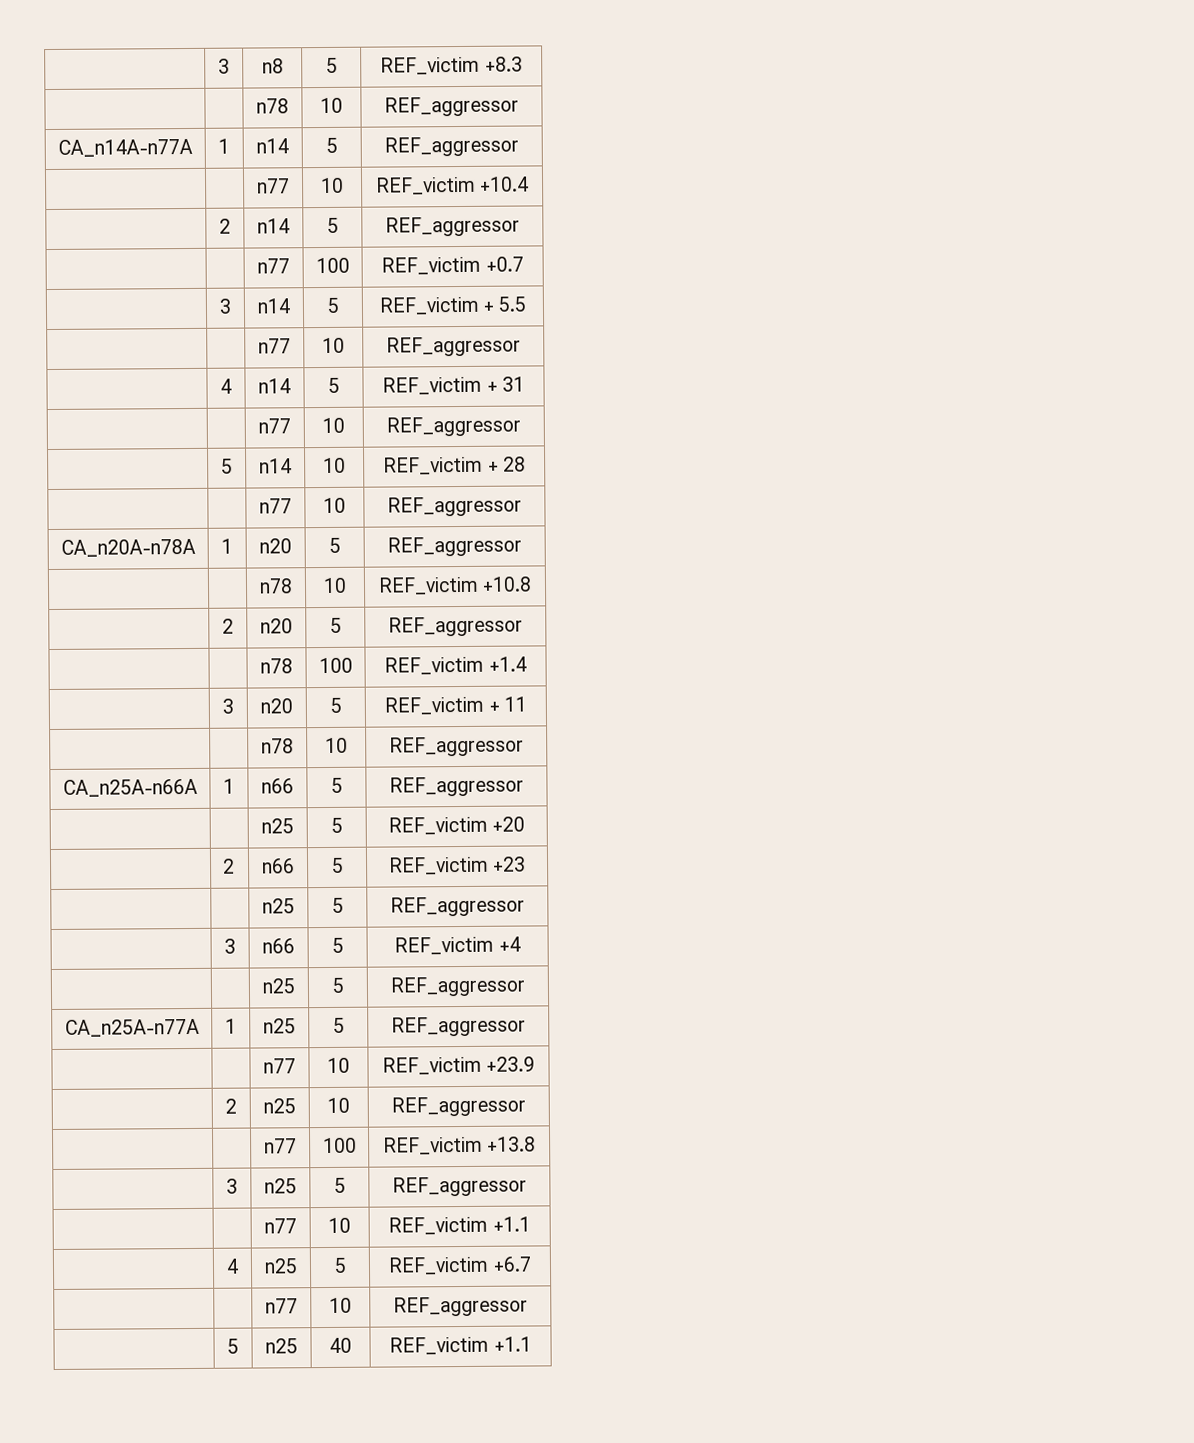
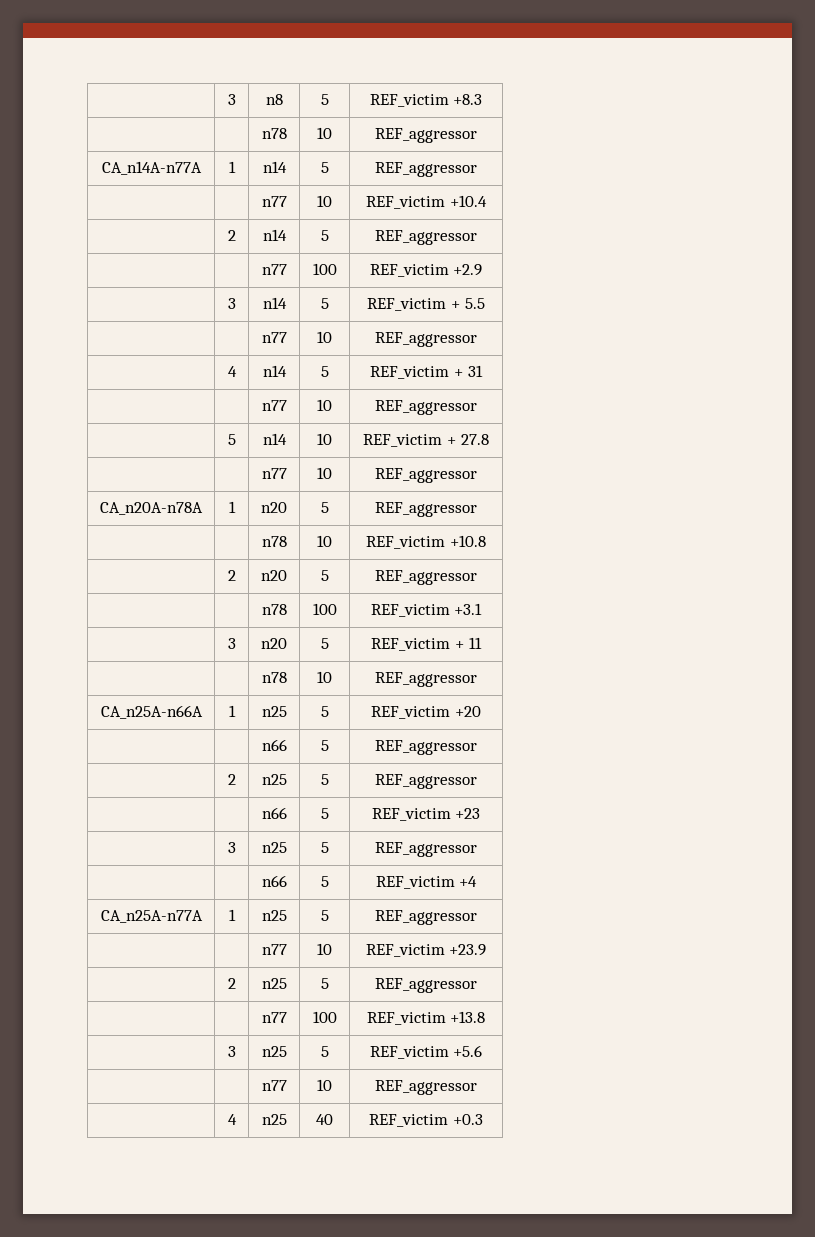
[485,256,524,272] +0.7 -> [453,264,483,276] +2.9
[502,456,526,472] 28 -> [460,434,489,445] 27.8
[488,656,527,672] +1.4 -> [454,603,483,615] +3.1
[261,778,294,794] [330,777,343,793] [389,776,524,797] | n66 | 5 | REF_aggressor // | -> (236, 711) none
[221,858,235,874] 2 -> [261,739,287,751] [320,740,329,751] [375,740,477,755] [227,774,236,785] [261,774,287,785] [320,774,329,785] [375,774,477,789] | n66 | 5 | REF_aggressor // | 2 | n25 | 5 | REF_aggressor // |
[262,898,295,914] [331,897,344,913] [390,896,525,917] [224,938,236,954] | n25 | 5 | REF_aggressor // | 3 -> [227,842,236,853] [261,842,287,853] [320,842,329,853] [375,842,477,857] 3 | n25 | 5 | REF_aggressor // |
[262,978,295,994] [331,977,344,993] [390,976,526,997] // | | n25 | 5 | REF_aggressor -> (478, 881) none
[327,1097,350,1113] 10 -> [320,978,329,989] 5
[392,1176,527,1197] [264,1218,297,1234] [328,1217,351,1233] [388,1216,531,1235] [226,1258,239,1274] [264,1258,298,1274] [333,1257,347,1273] [388,1256,532,1275] [265,1298,298,1314] [329,1297,352,1313] [393,1296,528,1317] [227,1338,239,1354] REF_aggressor // | | n77 | 10 | REF_victim +1.1 // | 4 | n25 | 5 | REF_victim +6.7 // | | n77 | 10 | REF_aggressor // | 5 -> [369,1045,483,1059] [261,1080,287,1091] [317,1079,332,1091] [375,1080,477,1095] [227,1114,237,1125] REF_victim +5.6 // | | n77 | 10 | REF_aggressor // | 4
[493,1336,532,1352] +1.1 -> [452,1114,483,1125] +0.3

